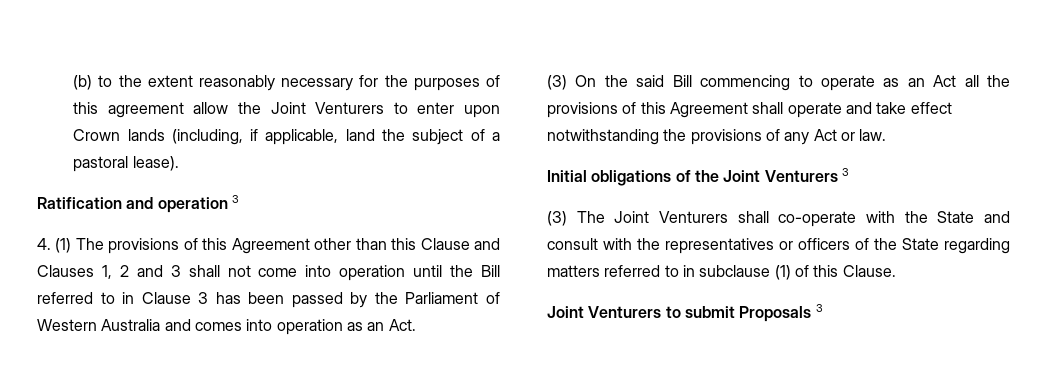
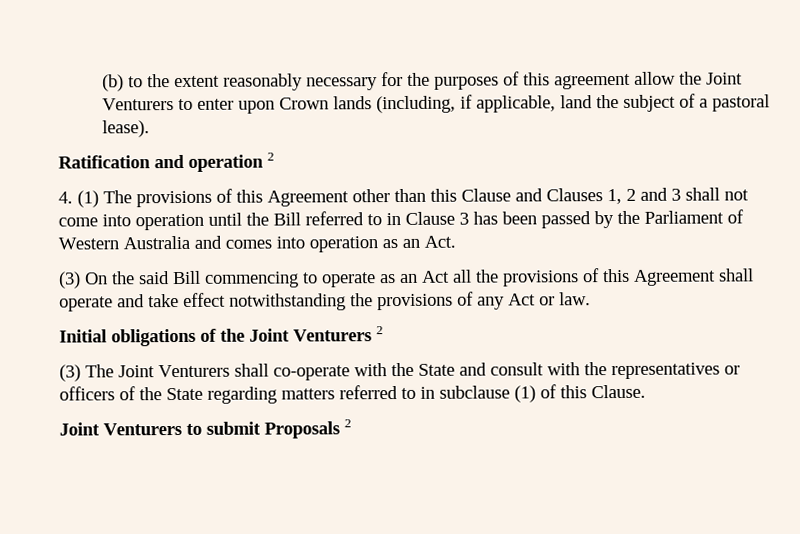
[231,195,239,203] 3 -> [267,152,275,161] 2
[841,168,849,176] 3 -> [376,326,384,335] 2
[815,304,823,312] 3 -> [344,419,352,428] 2

